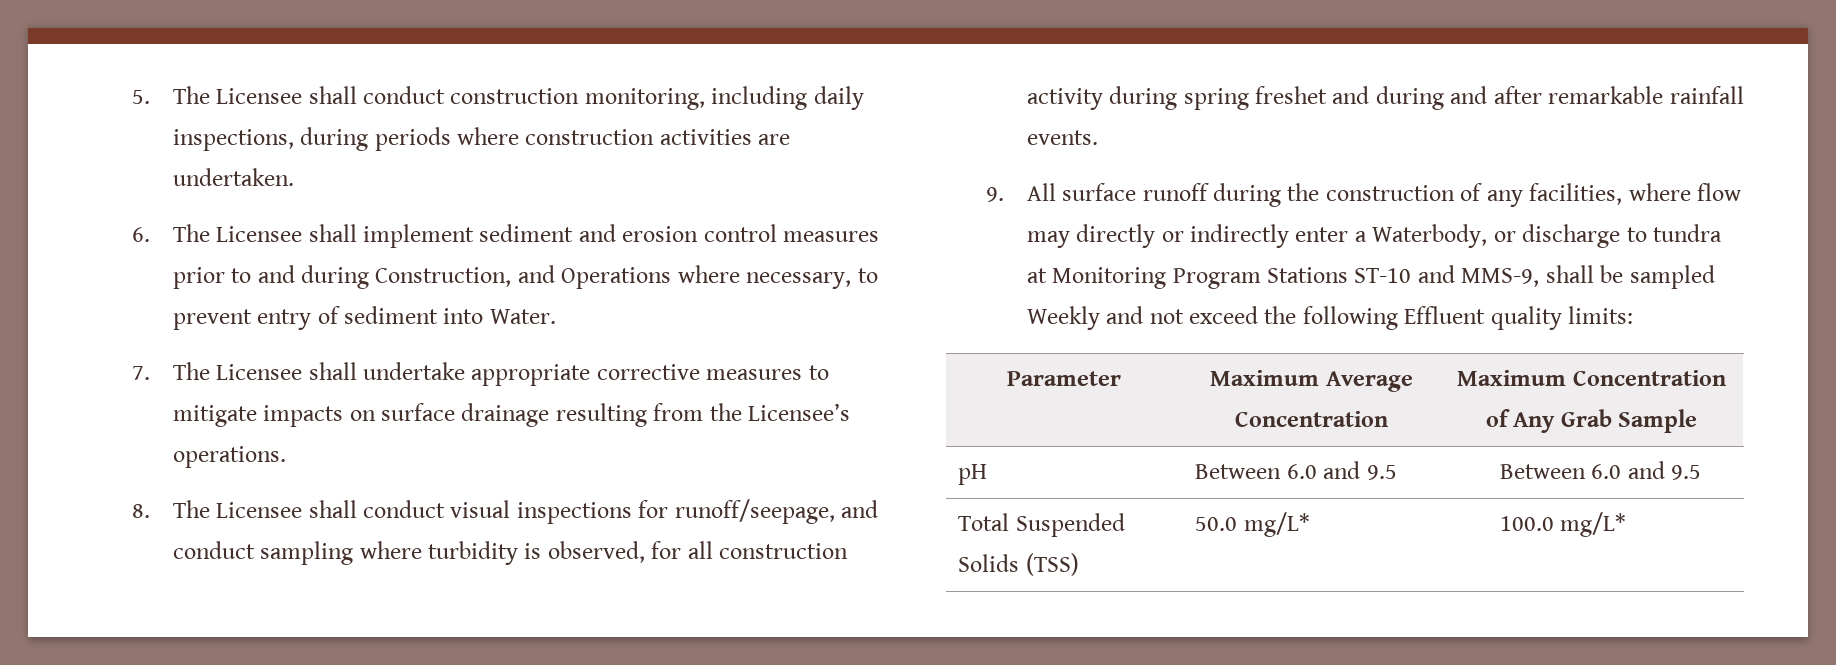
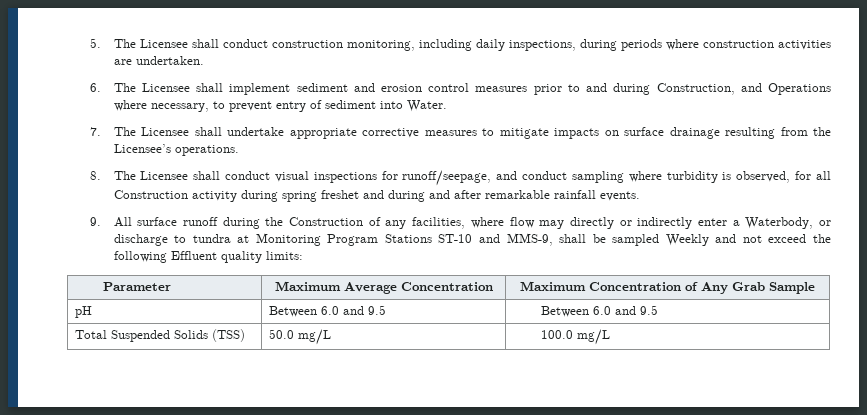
[719,543,849,559] construction -> [113,190,188,199] Construction
[1325,185,1455,201] construction -> [289,217,364,226] Construction
[1243,512,1310,537] mg/L* -> [298,329,332,345] mg/L
[1560,512,1627,537] mg/L* -> [577,329,611,345] mg/L

